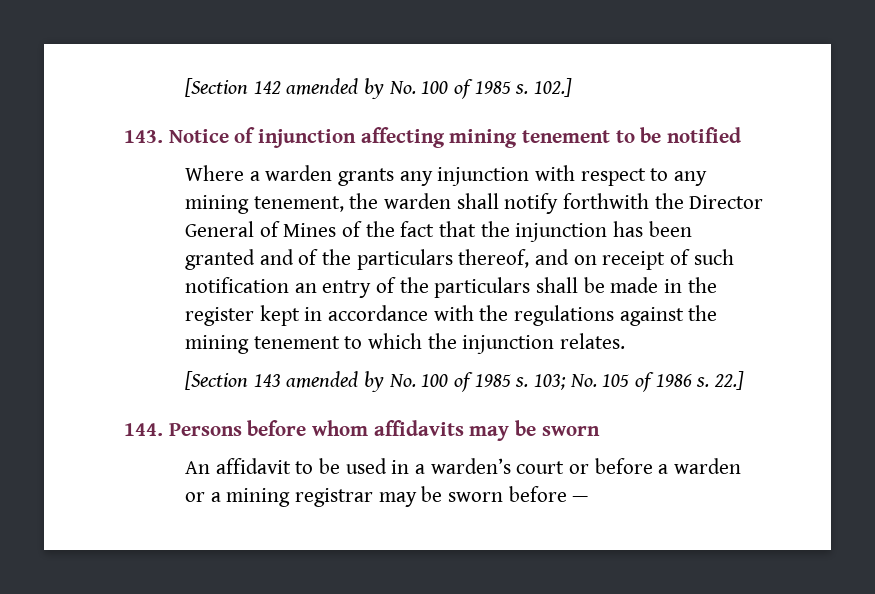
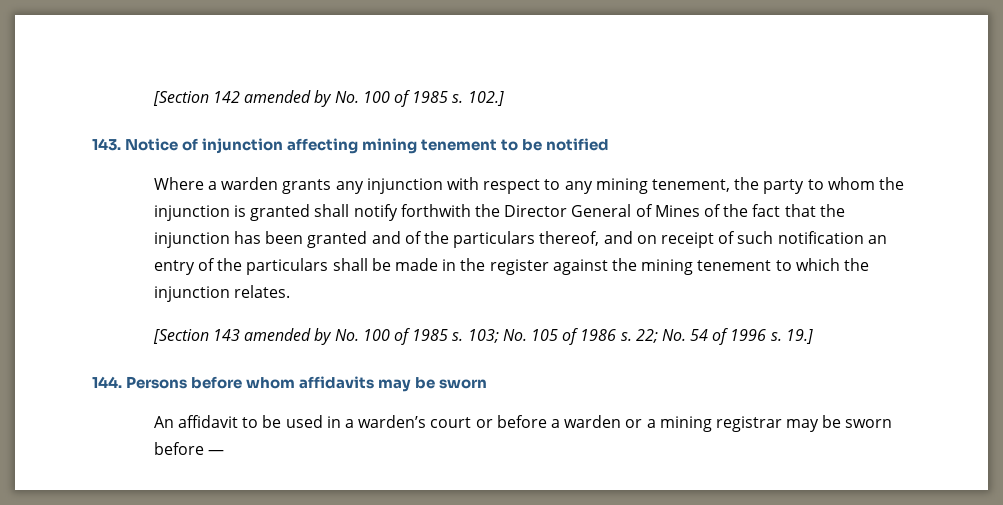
[383,193,451,209] warden -> [763,177,904,194] [153,204,311,221] party to whom the injunction is granted
[259,305,614,326] kept in accordance with the regulations -> (549, 267) none
[714,371,745,390] 22.] -> [635,328,813,345] 22; No. 54 of 1996 s. 19.]

